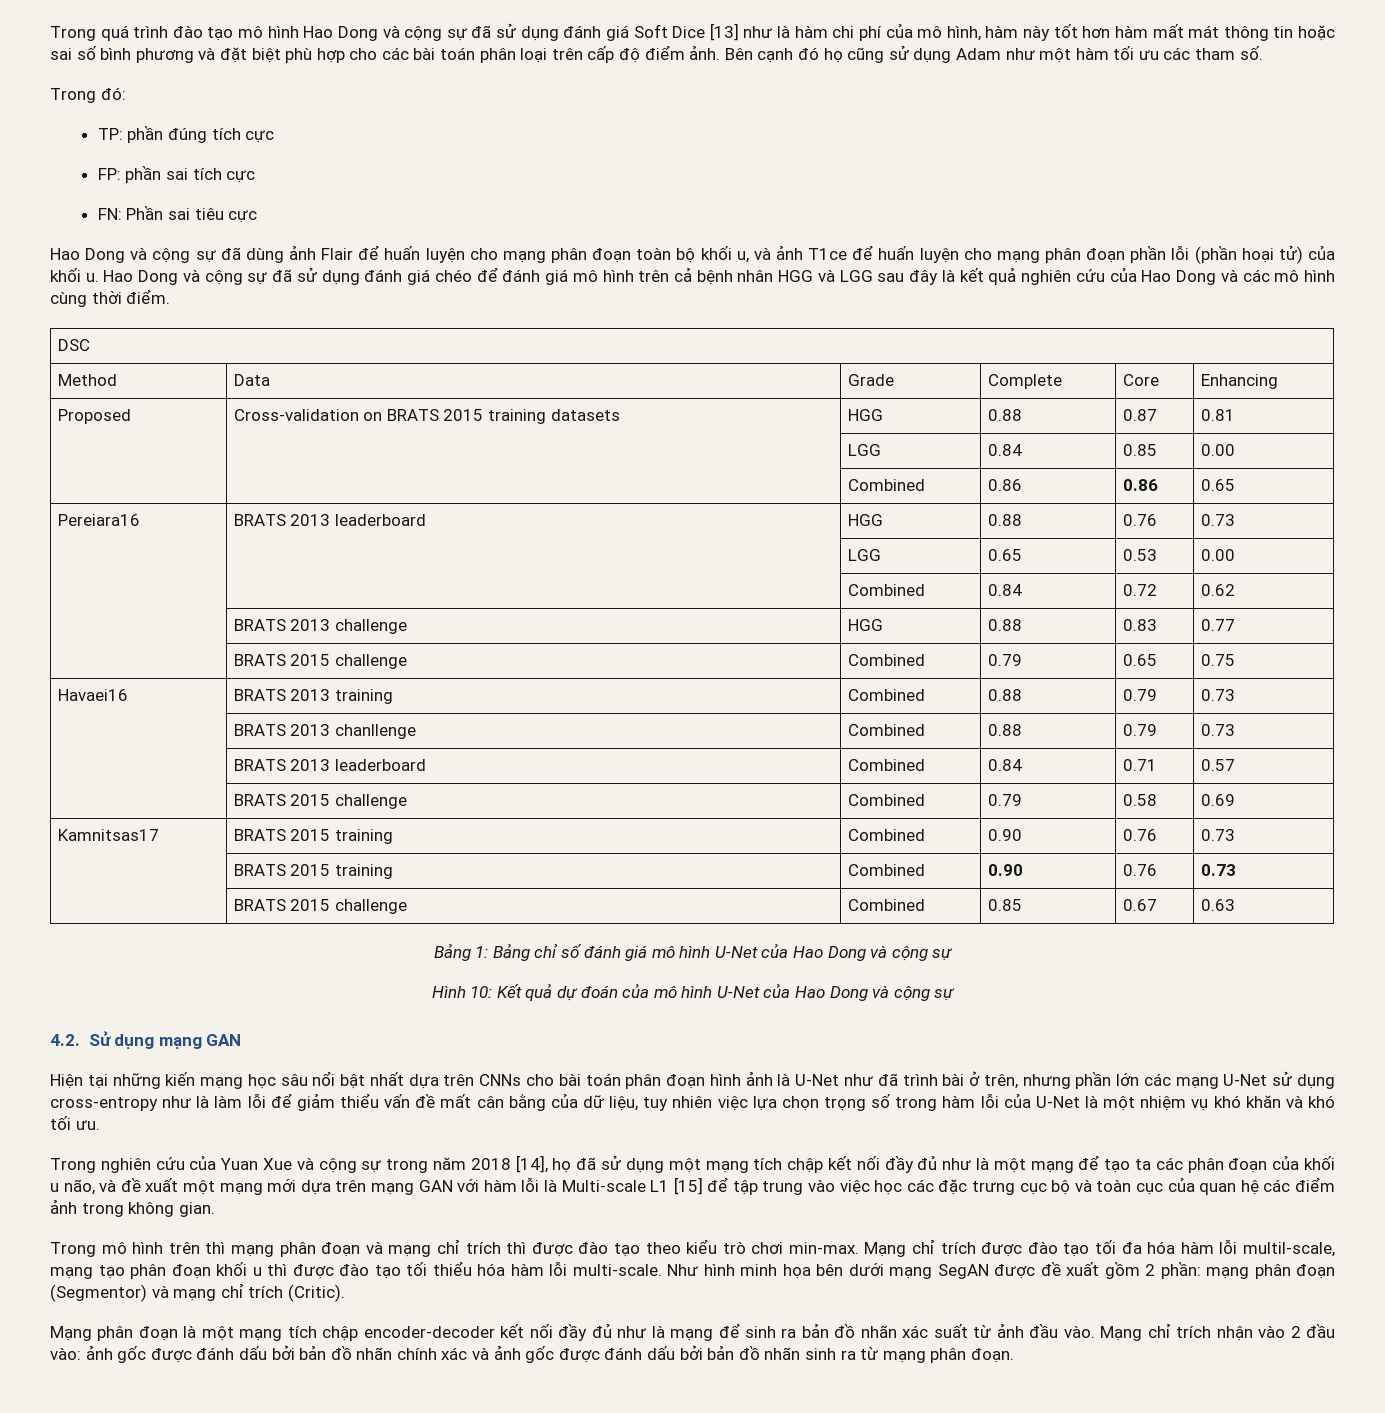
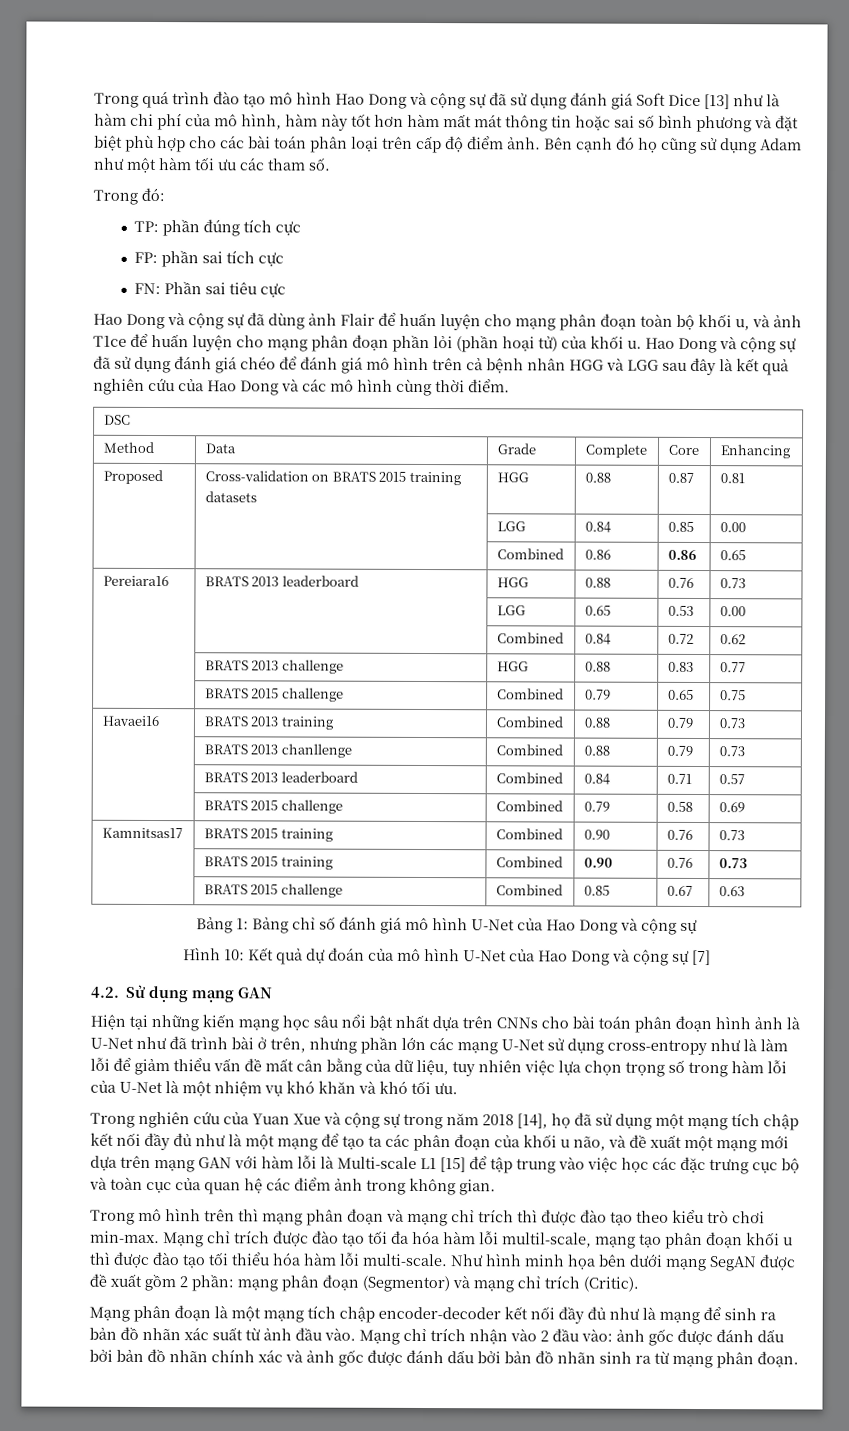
[1171,245,1190,260] lỗi -> [433,335,453,349] lỏi
(956, 994) none -> [691,949,711,966] [7]

